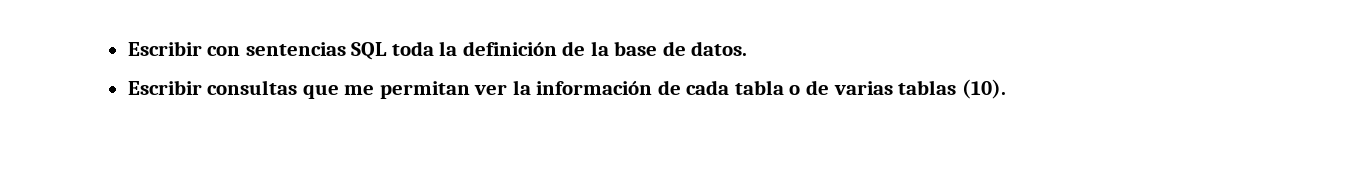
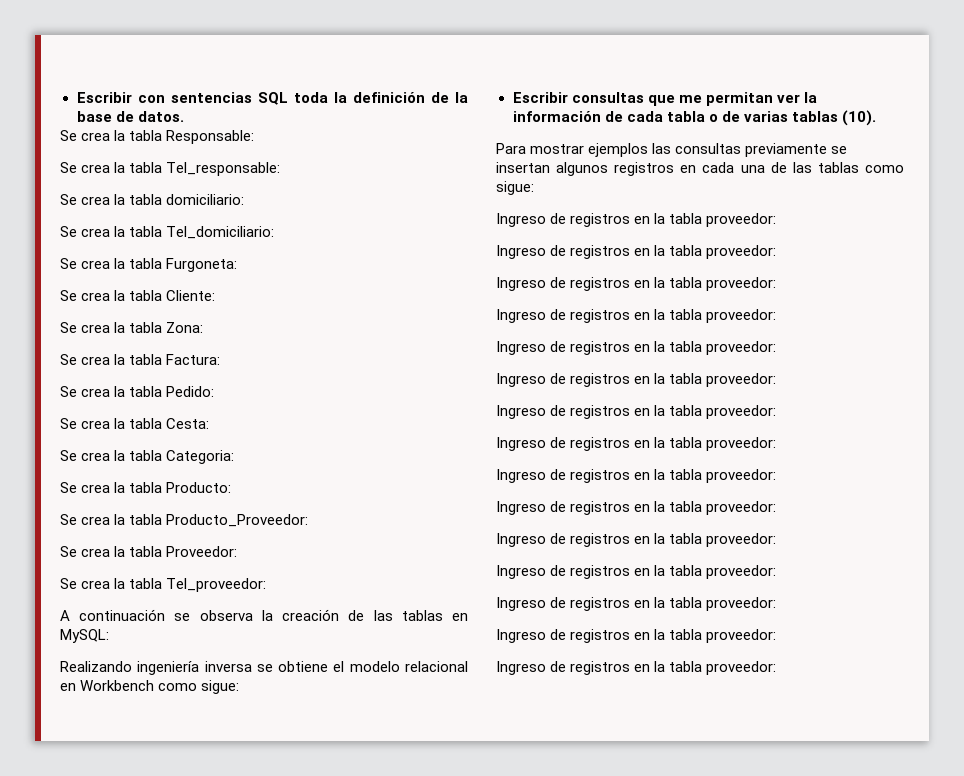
(748, 48) none -> [60,130,255,144] [60,162,281,176] [60,194,245,205] [60,226,275,239] [60,258,238,272] [60,290,216,301] [60,322,204,333] [60,354,221,365] [60,386,215,397] [60,418,210,429] [60,450,235,464] [60,482,232,493] [60,514,309,527] [60,546,238,557] [60,578,267,592] [60,609,469,621] [60,629,109,643] [60,661,468,675] [60,680,240,694] // Se crea la tabla Responsable: // Se crea la tabla Tel_responsable: // Se crea la tabla domiciliario: // Se crea la tabla Tel_domiciliario: // Se crea la tabla Furgoneta: // Se crea la tabla Cliente: // Se crea la tabla Zona: // Se crea la tabla Factura: // Se crea la tabla Pedido: // Se crea la tabla Cesta: // Se crea la tabla Categoria: // Se crea la tabla Producto: // Se crea la tabla Producto_Proveedor: // Se crea la tabla Proveedor: // Se crea la tabla Tel_proveedor: // A continuación se observa la creación de las tablas en MySQL: // Realizando ingeniería inversa se obtiene el modelo relacional en Workbench como sigue:
(1006, 89) none -> [496,143,848,157] [496,162,904,176] [496,181,534,195] [496,213,777,227] [496,245,777,259] [496,277,777,291] [496,309,777,323] [496,341,777,355] [496,373,777,387] [496,405,777,419] [496,437,777,451] [496,469,777,483] [496,501,777,515] [496,533,777,547] [496,565,777,579] [496,597,777,611] [496,629,777,643] [496,661,777,675] // Para mostrar ejemplos las consultas previamente se insertan algunos registros en cada una de las tablas como sigue: // Ingreso de registros en la tabla proveedor: // Ingreso de registros en la tabla proveedor: // Ingreso de registros en la tabla proveedor: // Ingreso de registros en la tabla proveedor: // Ingreso de registros en la tabla proveedor: // Ingreso de registros en la tabla proveedor: // Ingreso de registros en la tabla proveedor: // Ingreso de registros en la tabla proveedor: // Ingreso de registros en la tabla proveedor: // Ingreso de registros en la tabla proveedor: // Ingreso de registros en la tabla proveedor: // Ingreso de registros en la tabla proveedor: // Ingreso de registros en la tabla proveedor: // Ingreso de registros en la tabla proveedor: // Ingreso de registros en la tabla proveedor:

